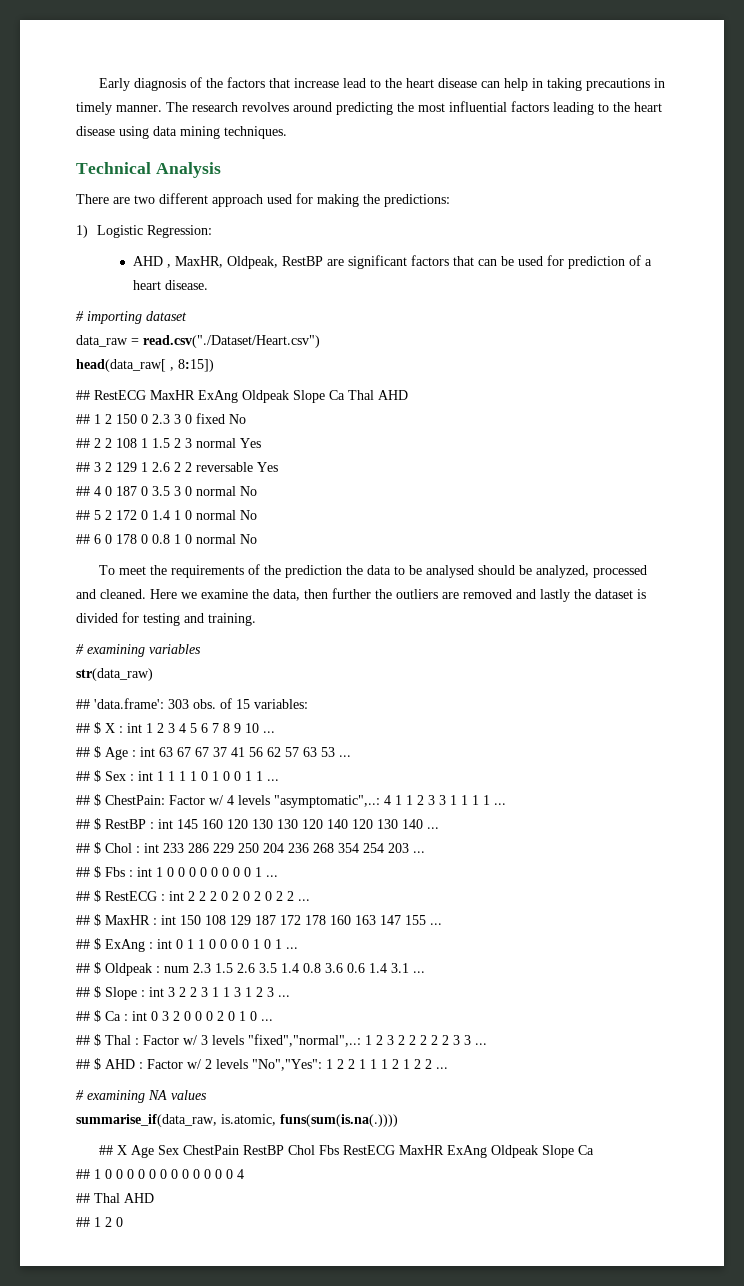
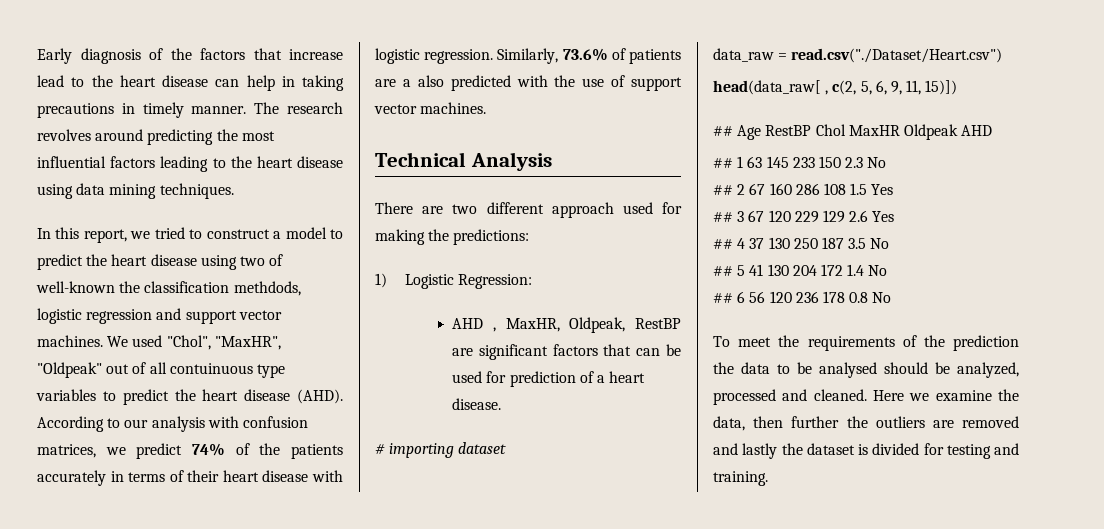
(287, 132) none -> [37,227,344,243] [37,254,284,270] [36,281,301,296] [37,308,282,324] [37,335,281,350] [37,362,285,378] [36,389,343,405] [37,416,308,432] [37,443,343,459] [37,470,343,486] [375,48,681,64] [375,75,682,91] [374,102,487,114] // In this report, we tried to construct a model to predict the heart disease using two of well-known the classification methdods, logistic regression and support vector machines. We used "Chol", "MaxHR", "Oldpeak" out of all contuinuous type variables to predict the heart disease (AHD). According to our analysis with confusion matrices, we predict 74% of the patients accurately in terms of their heart disease with logistic regression. Similarly, 73.6% of patients are a also predicted with the use of support vector machines.
[178,359,214,372] [76,390,408,403] [76,413,246,424] [76,438,261,448] [76,462,278,472] [76,486,257,496] [76,510,257,520] [76,534,236,544] 8:15]) // ## RestECG MaxHR ExAng Oldpeak Slope Ca Thal AHD // ## 1 2 150 0 2.3 3 0 fixed No // ## 2 2 108 1 1.5 2 3 normal Yes // ## 3 2 129 1 2.6 2 2 reversable Yes // ## 4 0 187 0 3.5 3 0 normal No // ## 5 2 172 0 1.4 1 0 normal No // ## 6 0 178 0 0.8 1 0 normal -> [832,80,958,95] [713,124,993,140] [713,156,887,168] [713,183,894,195] [713,210,895,223] [713,237,890,249] [713,264,888,276] [713,291,869,303] c(2, 5, 6, 9, 11, 15)]) // ## Age RestBP Chol MaxHR Oldpeak AHD // ## 1 63 145 233 150 2.3 No // ## 2 67 160 286 108 1.5 Yes // ## 3 67 120 229 129 2.6 Yes // ## 4 37 130 250 187 3.5 No // ## 5 41 130 204 172 1.4 No // ## 6 56 120 236 178 0.8
[76,644,201,657] [76,668,153,681] [76,698,308,709] [76,722,275,734] [76,746,351,760] [76,770,279,782] [76,794,506,808] [76,818,439,830] [76,842,425,854] [76,866,278,878] [76,890,310,902] [76,914,442,926] [76,938,298,952] [76,962,425,976] [76,986,290,1000] [76,1010,273,1022] [76,1034,487,1047] [76,1058,448,1071] [76,1090,207,1103] [76,1114,398,1127] [98,1145,594,1158] [76,1169,244,1179] [76,1193,154,1203] [76,1217,123,1227] // # examining variables // str(data_raw) // ## 'data.frame': 303 obs. of 15 variables: // ## $ X : int 1 2 3 4 5 6 7 8 9 10 ... // ## $ Age : int 63 67 67 37 41 56 62 57 63 53 ... // ## $ Sex : int 1 1 1 1 0 1 0 0 1 1 ... // ## $ ChestPain: Factor w/ 4 levels "asymptomatic",..: 4 1 1 2 3 3 1 1 1 1 ... // ## $ RestBP : int 145 160 120 130 130 120 140 120 130 140 ... // ## $ Chol : int 233 286 229 250 204 236 268 354 254 203 ... // ## $ Fbs : int 1 0 0 0 0 0 0 0 0 1 ... // ## $ RestECG : int 2 2 2 0 2 0 2 0 2 2 ... // ## $ MaxHR : int 150 108 129 187 172 178 160 163 147 155 ... // ## $ ExAng : int 0 1 1 0 0 0 0 1 0 1 ... // ## $ Oldpeak : num 2.3 1.5 2.6 3.5 1.4 0.8 3.6 0.6 1.4 3.1 ... // ## $ Slope : int 3 2 2 3 1 1 3 1 2 3 ... // ## $ Ca : int 0 3 2 0 0 0 2 0 1 0 ... // ## $ Thal : Factor w/ 3 levels "fixed","normal",..: 1 2 3 2 2 2 2 2 3 3 ... // ## $ AHD : Factor w/ 2 levels "No","Yes": 1 2 2 1 1 1 2 1 2 2 ... // # examining NA values // summarise_if(data_raw, is.atomic, funs(sum(is.na(.)))) // ## X Age Sex ChestPain RestBP Chol Fbs RestECG MaxHR ExAng Oldpeak Slope Ca // ## 1 0 0 0 0 0 0 0 0 0 0 0 0 4 // ## Thal AHD // ## 1 2 0 -> (768, 478) none

